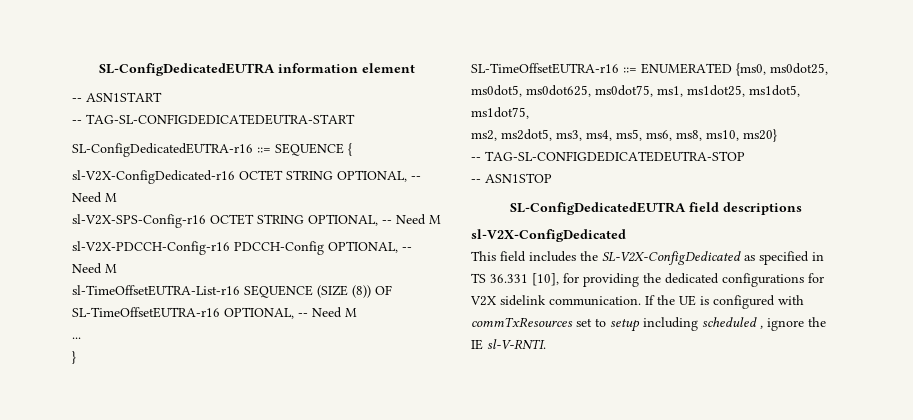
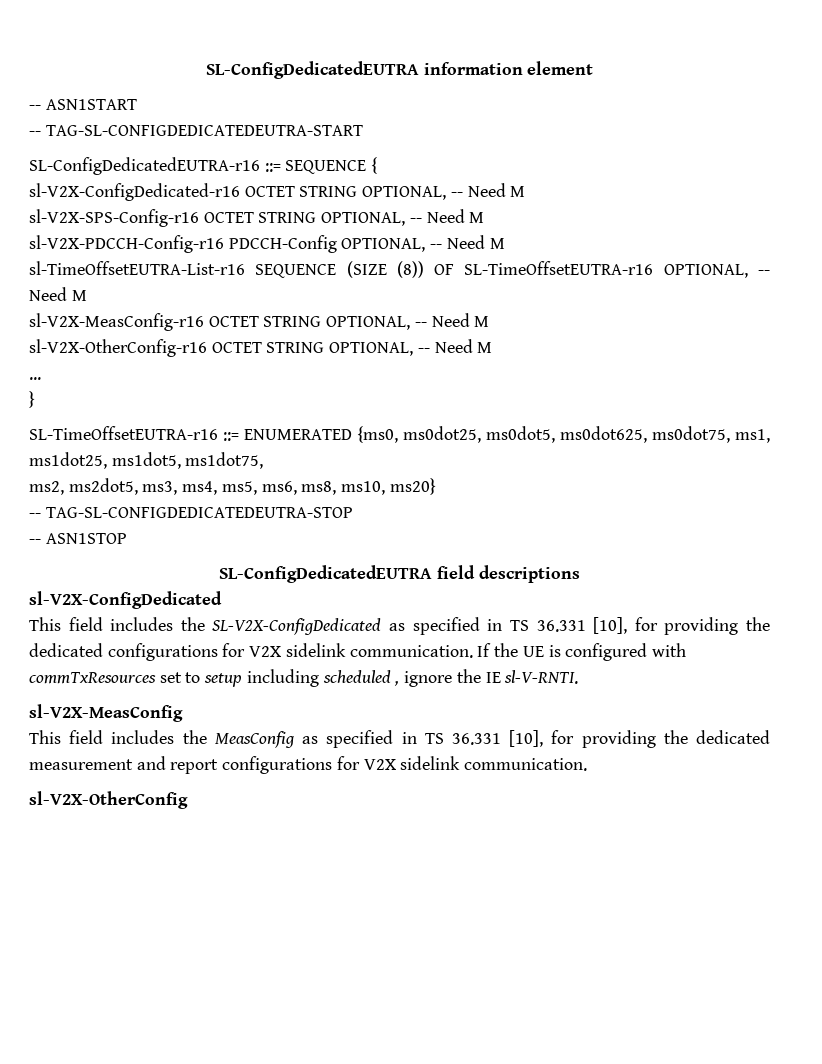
(357, 312) none -> [29,313,490,331] [29,339,493,357] // sl-V2X-MeasConfig-r16 OCTET STRING OPTIONAL, -- Need M // sl-V2X-OtherConfig-r16 OCTET STRING OPTIONAL, -- Need M
(546, 344) none -> [29,704,183,722] [29,730,770,748] [29,756,588,774] [29,791,188,809] // sl-V2X-MeasConfig // This field includes the MeasConfig as specified in TS 36.331 [10], for providing the dedicated measurement and report configurations for V2X sidelink communication. // sl-V2X-OtherConfig

